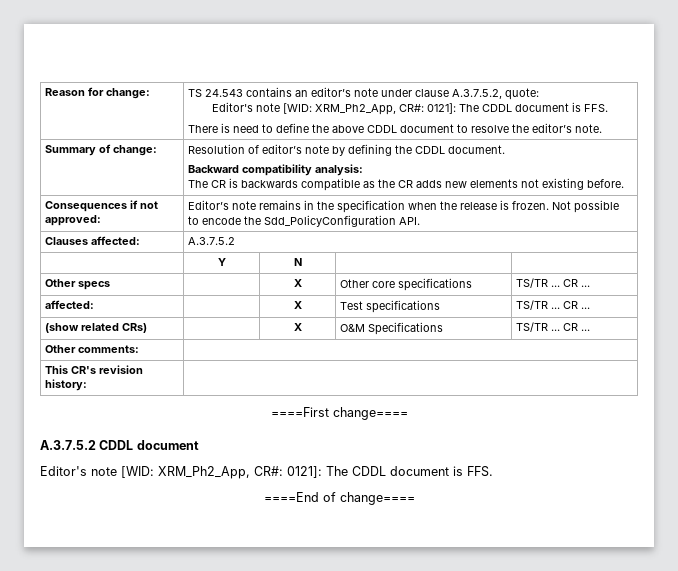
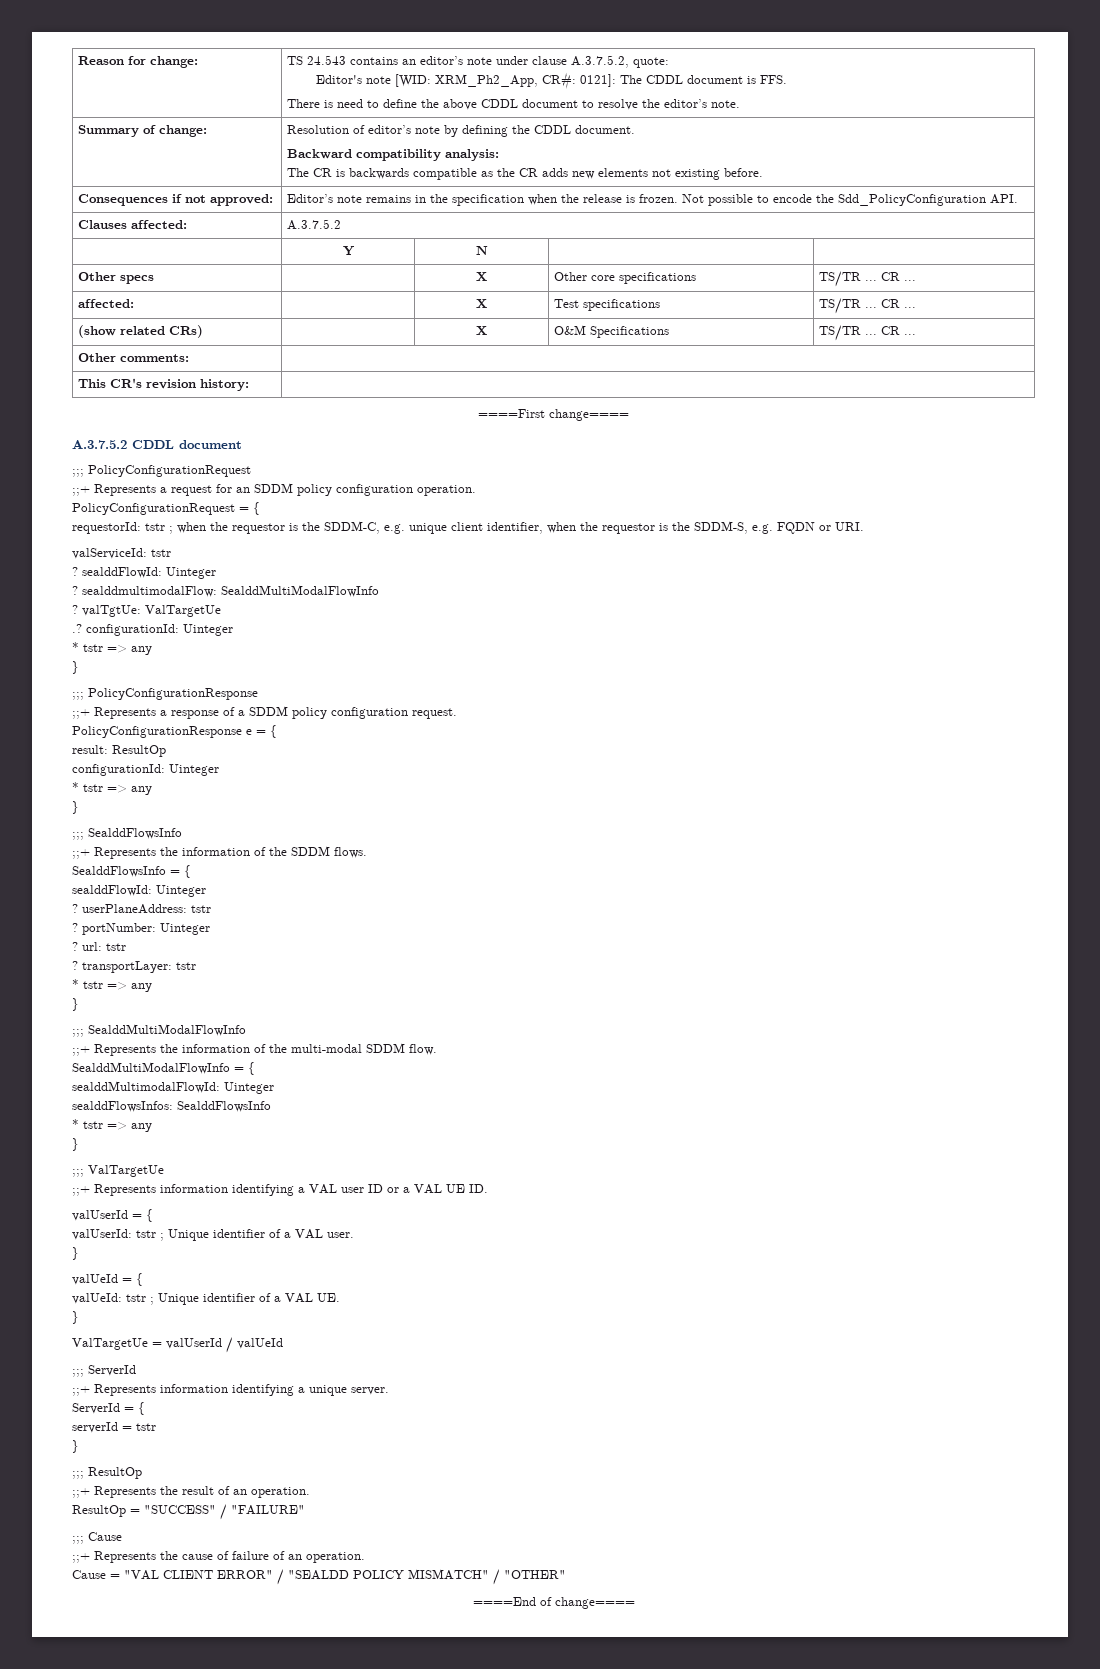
[40,466,493,479] Editor's note [WID: XRM_Ph2_App, CR#: 0121]: The CDDL document is FFS. -> [72,465,251,477] [72,483,476,496] [72,502,260,515] [72,521,864,534] [72,548,171,559] [72,567,216,579] [72,585,379,597] [72,605,221,617] [72,624,233,636] [72,642,152,655] [72,661,79,674] [72,688,258,700] [72,706,457,719] [72,725,277,738] [72,745,166,757] [72,764,219,776] [72,782,152,795] [72,801,79,814] [72,828,182,840] [72,846,367,859] [72,865,191,878] [72,885,206,897] [72,904,211,914] [72,923,210,935] [72,942,126,951] [72,961,196,973] [72,979,152,992] [72,998,79,1011] [72,1024,246,1037] [72,1043,437,1056] [72,1062,255,1075] [72,1081,274,1094] [72,1101,271,1112] [72,1119,152,1132] [72,1138,79,1151] [72,1165,164,1177] [72,1184,488,1196] [72,1209,153,1222] [72,1229,354,1241] [72,1247,79,1260] [72,1273,143,1286] [72,1293,340,1305] [72,1311,79,1324] [72,1337,283,1353] [72,1365,136,1377] [72,1384,389,1396] [72,1402,145,1415] [72,1422,156,1433] [72,1440,79,1453] [72,1467,142,1479] [72,1486,310,1498] [72,1504,305,1520] [72,1532,122,1544] [72,1551,365,1563] [72,1569,566,1585] ;;; PolicyConfigurationRequest // ;;+ Represents a request for an SDDM policy configuration operation. // PolicyConfigurationRequest = { // requestorId: tstr ; when the requestor is the SDDM-C, e.g. unique client identifier, when the requestor is the SDDM-S, e.g. FQDN or URI. // valServiceId: tstr // ? sealddFlowId: Uinteger // ? sealddmultimodalFlow: SealddMultiModalFlowInfo // ? valTgtUe: ValTargetUe // .? configurationId: Uinteger // * tstr => any // } // ;;; PolicyConfigurationResponse // ;;+ Represents a response of a SDDM policy configuration request. // PolicyConfigurationResponse e = { // result: ResultOp // configurationId: Uinteger // * tstr => any // } // ;;; SealddFlowsInfo // ;;+ Represents the information of the SDDM flows. // SealddFlowsInfo = { // sealddFlowId: Uinteger // ? userPlaneAddress: tstr // ? portNumber: Uinteger // ? url: tstr // ? transportLayer: tstr // * tstr => any // } // ;;; SealddMultiModalFlowInfo // ;;+ Represents the information of the multi-modal SDDM flow. // SealddMultiModalFlowInfo = { // sealddMultimodalFlowId: Uinteger // sealddFlowsInfos: SealddFlowsInfo // * tstr => any // } // ;;; ValTargetUe // ;;+ Represents information identifying a VAL user ID or a VAL UE ID. // valUserId = { // valUserId: tstr ; Unique identifier of a VAL user. // } // valUeId = { // valUeId: tstr ; Unique identifier of a VAL UE. // } // ValTargetUe = valUserId / valUeId // ;;; ServerId // ;;+ Represents information identifying a unique server. // ServerId = { // serverId = tstr // } // ;;; ResultOp // ;;+ Represents the result of an operation. // ResultOp = "SUCCESS" / "FAILURE" // ;;; Cause // ;;+ Represents the cause of failure of an operation. // Cause = "VAL CLIENT ERROR" / "SEALDD POLICY MISMATCH" / "OTHER"

